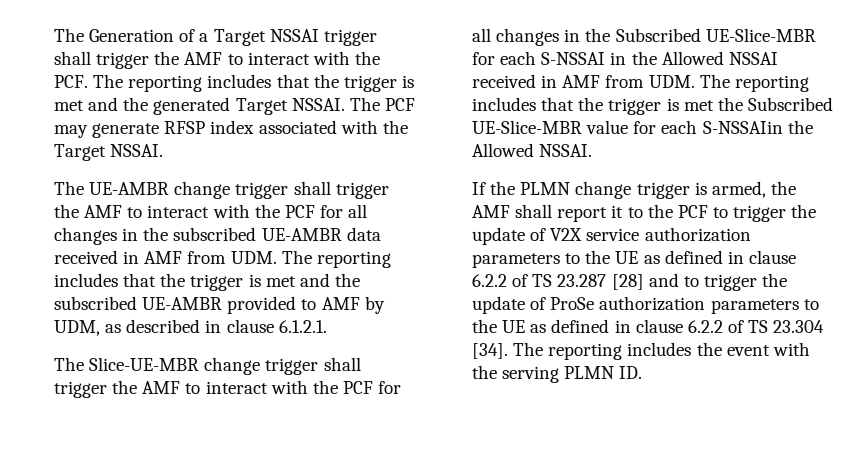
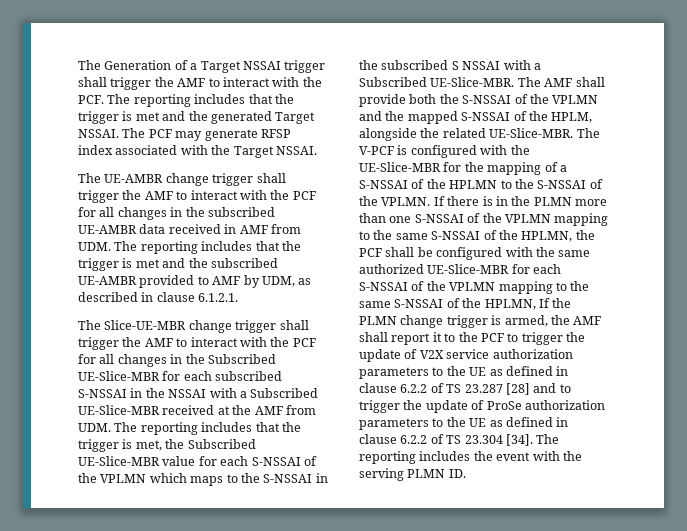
[541,51,778,65] [472,74,558,88] S-NSSAI in the Allowed NSSAI received in -> [215,371,283,381] [78,388,319,398] [78,405,252,415] subscribed S-NSSAI in the NSSAI with a Subscribed UE-Slice-MBR received at the
[683,100,714,111] met -> [135,440,162,451] met,
[702,120,813,134] [472,143,593,157] S-NSSAIin the Allowed NSSAI. // -> [251,456,317,466] [78,473,328,486] [359,60,541,70] [359,77,605,87] [359,94,599,107] [359,111,593,124] [359,128,600,141] [359,145,530,158] [359,162,567,175] [359,179,603,189] [359,196,607,206] [359,213,609,226] [359,230,595,242] [359,247,591,260] [359,264,562,274] [359,281,590,294] [359,298,536,310] S-NSSAI of the VPLMN which maps to the S-NSSAI in the subscribed S NSSAI with a Subscribed UE-Slice-MBR. The AMF shall provide both the S-NSSAI of the VPLMN and the mapped S-NSSAI of the HPLM, alongside the related UE-Slice-MBR. The V-PCF is configured with the UE-Slice-MBR for the mapping of a S-NSSAI of the HPLMN to the S-NSSAI of the VPLMN. If there is in the PLMN more than one S-NSSAI of the VPLMN mapping to the same S-NSSAI of the HPLMN, the PCF shall be configured with the same authorized UE-Slice-MBR for each S-NSSAI of the VPLMN mapping to the same S-NSSAI of the HPLMN,

